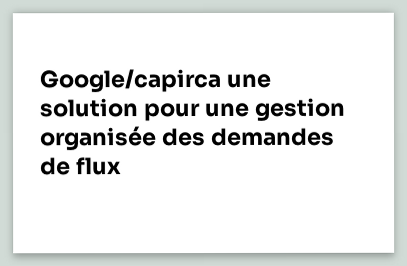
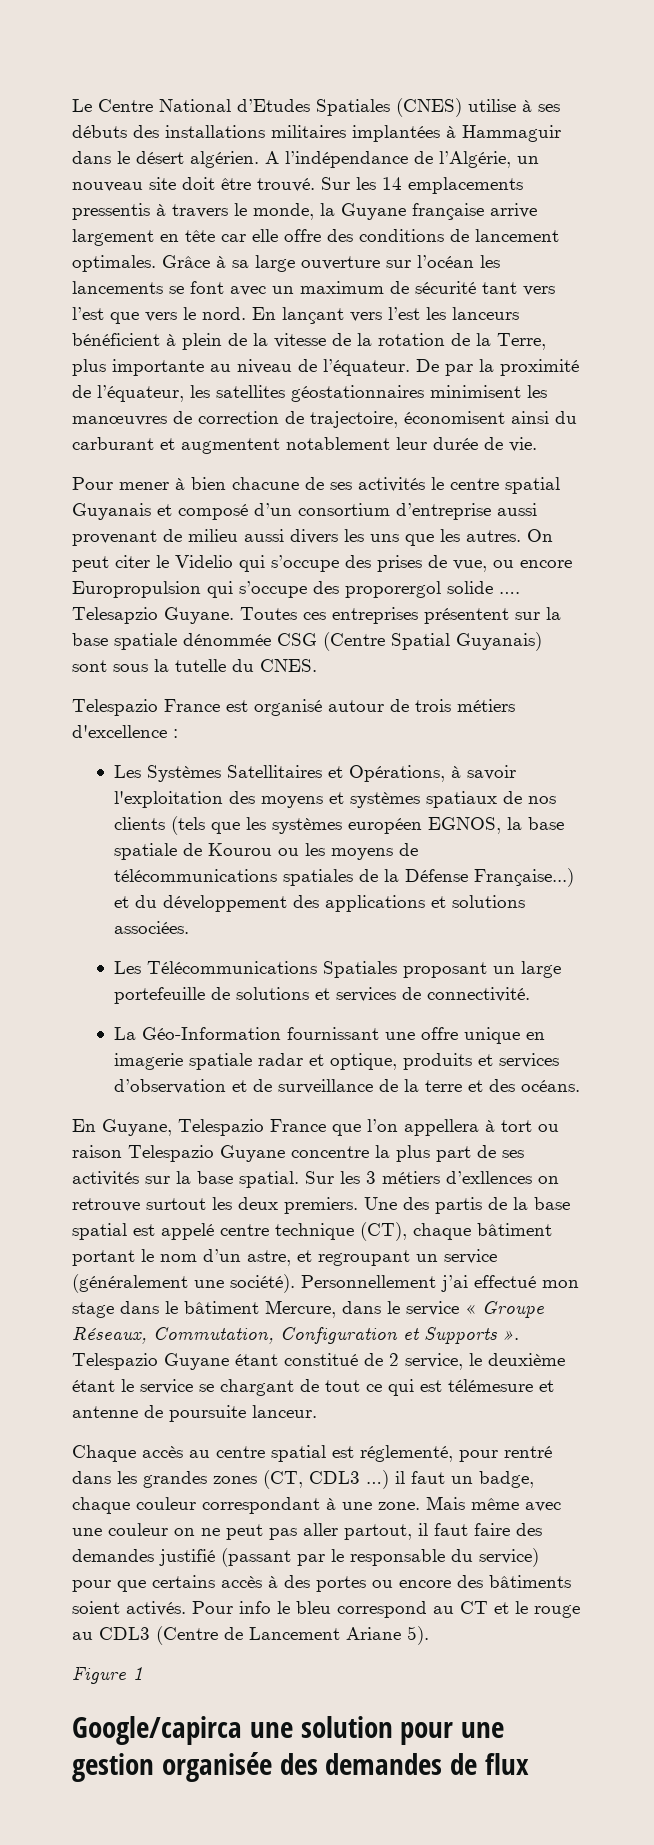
(39, 80) none -> [72,98,560,117] [72,125,561,142] [72,151,539,168] [72,177,523,194] [72,203,537,220] [72,229,559,246] [72,255,500,272] [72,281,555,296] [72,307,519,324] [72,333,546,350] [72,359,579,376] [72,385,547,402] [72,411,577,428] [72,437,537,454] [72,477,560,494] [72,503,537,520] [72,529,553,546] [72,555,572,572] [72,581,520,598] [72,607,561,624] [72,632,542,651] [72,659,317,672] [72,699,515,716] [72,725,178,738] [113,765,516,782] [113,791,556,808] [113,816,564,835] [113,843,418,860] [113,868,574,887] [113,895,525,912] [113,921,189,934] [113,961,561,978] [113,987,530,1004] [113,1027,545,1044] [113,1053,559,1070] [113,1079,580,1094] [72,1119,559,1136] [72,1145,524,1162] [72,1171,559,1188] [72,1197,570,1214] [72,1222,552,1241] [72,1249,497,1266] [72,1274,579,1293] [72,1300,544,1318] [72,1327,519,1344] [72,1353,565,1370] [72,1379,554,1396] [72,1405,317,1422] [72,1445,552,1462] [72,1470,534,1489] [72,1496,561,1514] [72,1523,542,1540] [72,1548,539,1567] [72,1575,571,1592] [72,1601,580,1618] [72,1626,429,1645] [72,1666,143,1684] Le Centre National d’Etudes Spatiales (CNES) utilise à ses débuts des installations militaires implantées à Hammaguir dans le désert algérien. A l’indépendance de l’Algérie, un nouveau site doit être trouvé. Sur les 14 emplacements pressentis à travers le monde, la Guyane française arrive largement en tête car elle offre des conditions de lancement optimales. Grâce à sa large ouverture sur l’océan les lancements se font avec un maximum de sécurité tant vers l’est que vers le nord. En lançant vers l’est les lanceurs bénéficient à plein de la vitesse de la rotation de la Terre, plus importante au niveau de l’équateur. De par la proximité de l’équateur, les satellites géostationnaires minimisent les manœuvres de correction de trajectoire, économisent ainsi du carburant et augmentent notablement leur durée de vie. // Pour mener à bien chacune de ses activités le centre spatial Guyanais et composé d’un consortium d’entreprise aussi provenant de milieu aussi divers les uns que les autres. On peut citer le Videlio qui s’occupe des prises de vue, ou encore Europropulsion qui s’occupe des proporergol solide …. Telesapzio Guyane. Toutes ces entreprises présentent sur la base spatiale dénommée CSG (Centre Spatial Guyanais) sont sous la tutelle du CNES. // Telespazio France est organisé autour de trois métiers d'excellence : // Les Systèmes Satellitaires et Opérations, à savoir l'exploitation des moyens et systèmes spatiaux de nos clients (tels que les systèmes européen EGNOS, la base spatiale de Kourou ou les moyens de télécommunications spatiales de la Défense Française...) et du développement des applications et solutions associées. // Les Télécommunications Spatiales proposant un large portefeuille de solutions et services de connectivité. // La Géo-Information fournissant une offre unique en imagerie spatiale radar et optique, produits et services d’observation et de surveillance de la terre et des océans. // En Guyane, Telespazio France que l’on appellera à tort ou raison Telespazio Guyane concentre la plus part de ses activités sur la base spatial. Sur les 3 métiers d’exllences on retrouve surtout les deux premiers. Une des partis de la base spatial est appelé centre technique (CT), chaque bâtiment portant le nom d’un astre, et regroupant un service (généralement une société). Personnellement j’ai effectué mon stage dans le bâtiment Mercure, dans le service « Groupe Réseaux, Commutation, Configuration et Supports ». Telespazio Guyane étant constitué de 2 service, le deuxième étant le service se chargant de tout ce qui est télémesure et antenne de poursuite lanceur. // Chaque accès au centre spatial est réglementé, pour rentré dans les grandes zones (CT, CDL3 …) il faut un badge, chaque couleur correspondant à une zone. Mais même avec une couleur on ne peut pas aller partout, il faut faire des demandes justifié (passant par le responsable du service) pour que certains accès à des portes ou encore des bâtiments soient activés. Pour info le bleu correspond au CT et le rouge au CDL3 (Centre de Lancement Ariane 5). // Figure 1 //

